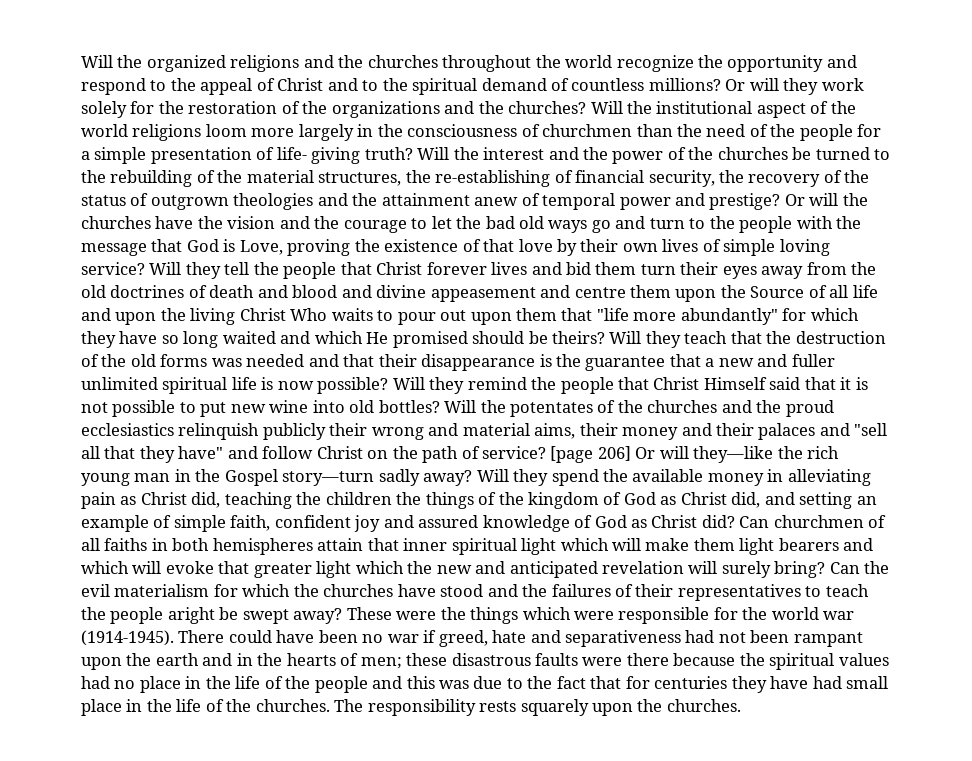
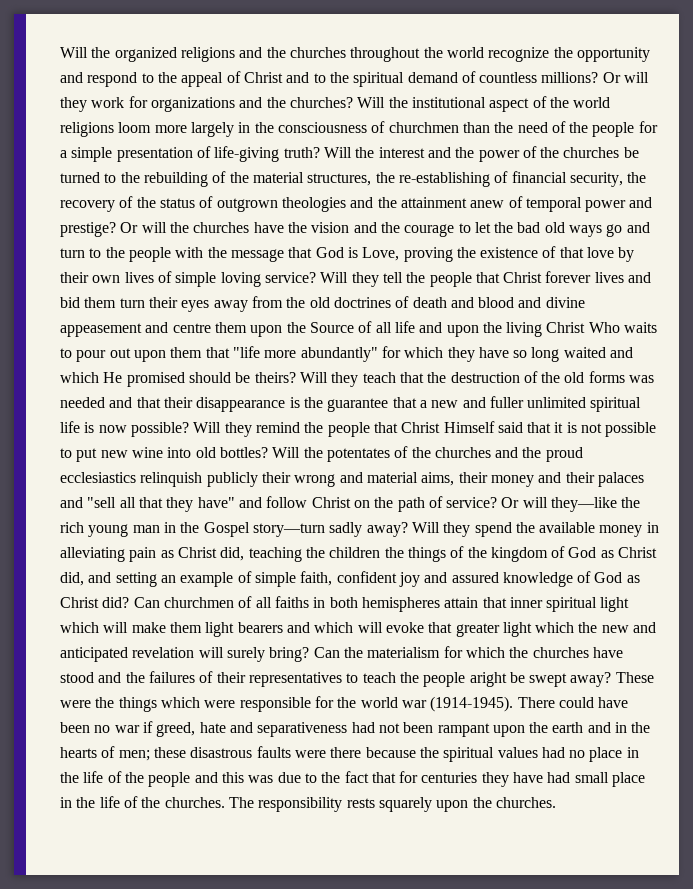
[81,101,328,118] solely for the restoration of the -> [128,96,148,108] for
[276,147,361,164] life- giving -> [214,146,280,162] life-giving
[550,446,631,463] [page 206] -> (498, 502) none
[81,584,110,597] evil -> (363, 652) none

